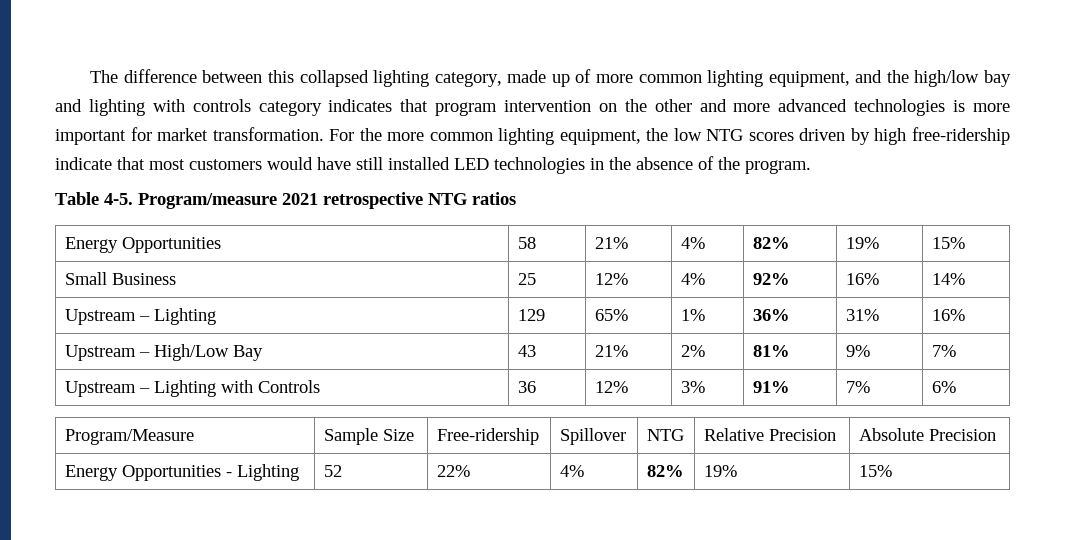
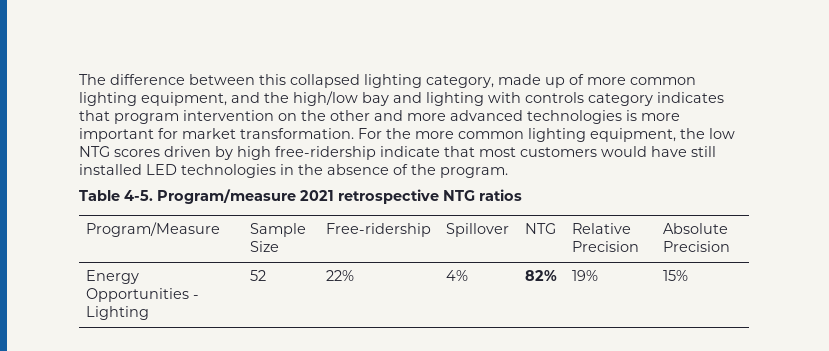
[64,237,221,253] [517,237,536,249] [594,237,628,249] [680,237,705,249] [752,237,790,249] [845,237,879,249] [931,237,965,249] [64,272,176,285] [517,273,536,285] [594,273,628,285] [680,273,705,285] [752,273,790,285] [845,273,879,285] [931,273,965,285] [64,308,216,325] [517,309,545,321] [594,309,628,321] [680,309,705,321] [752,309,790,321] [845,309,879,321] [931,309,965,321] [64,344,263,361] [517,345,536,357] [594,345,628,357] [680,345,705,357] [752,345,790,357] [845,345,870,357] [931,345,956,357] [64,380,320,397] [517,381,536,393] [594,381,628,393] [680,381,705,393] [752,381,790,393] [845,381,870,393] [931,381,956,393] // Energy Opportunities | 58 | 21% | 4% | 82% | 19% | 15% // Small Business | 25 | 12% | 4% | 92% | 16% | 14% // Upstream – Lighting | 129 | 65% | 1% | 36% | 31% | 16% // Upstream – High/Low Bay | 43 | 21% | 2% | 81% | 9% | 7% // Upstream – Lighting with Controls | 36 | 12% | 3% | 91% | 7% | 6% -> (522, 195) none

